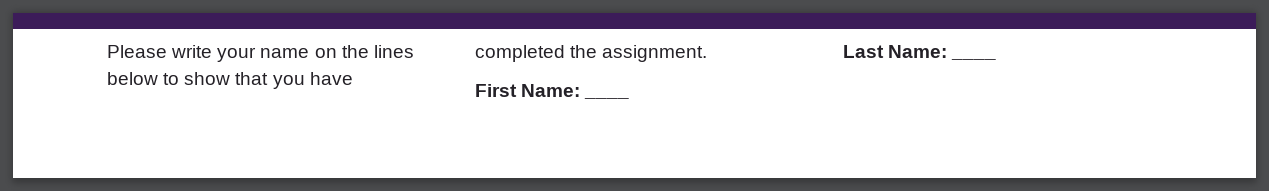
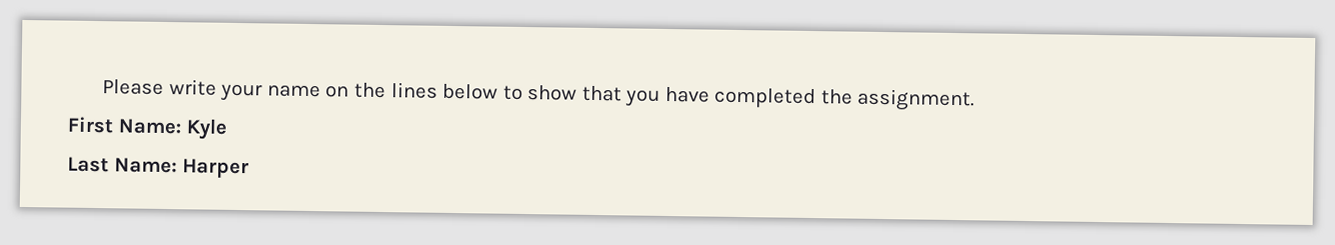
[584,97,630,99] ____ -> [186,118,229,140] Kyle
[951,58,997,60] ____ -> [182,158,250,179] Harper

